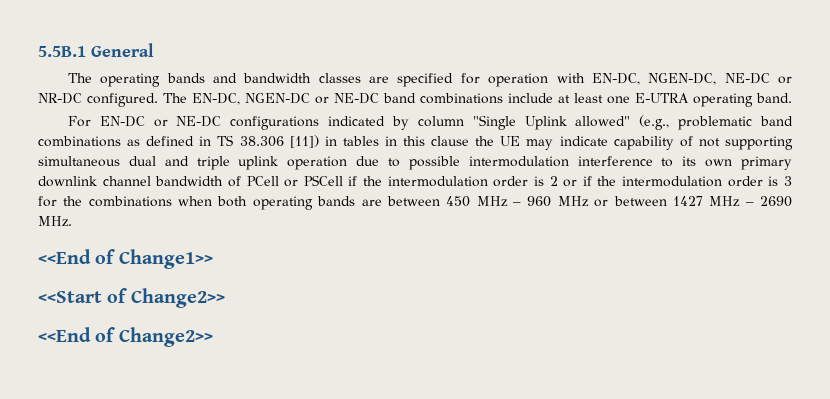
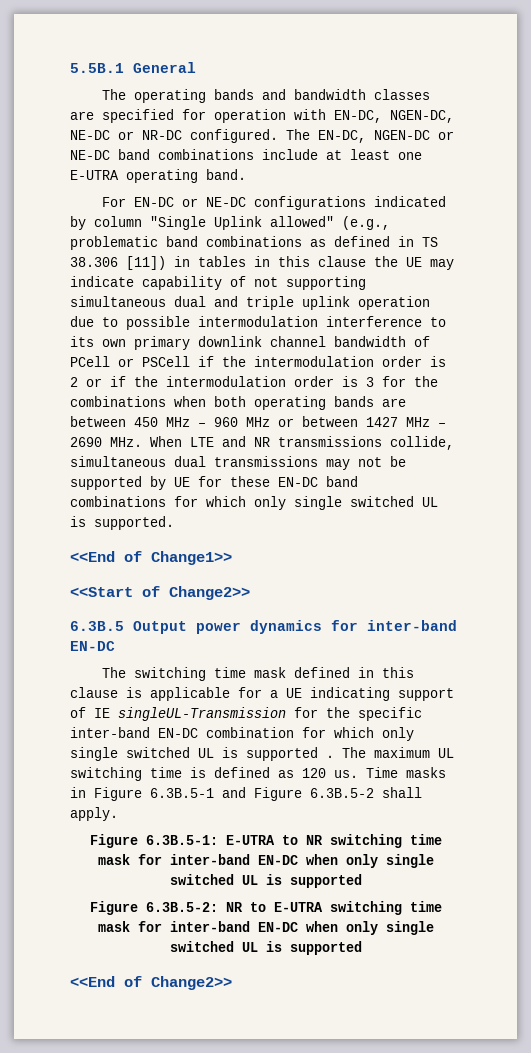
(72, 221) none -> [150,436,454,450] [70,456,406,470] [70,476,358,490] [70,496,438,510] [70,516,174,530] When LTE and NR transmissions collide, simultaneous dual transmissions may not be supported by UE for these EN-DC band combinations for which only single switched UL is supported.
(225, 298) none -> [70,620,457,634] [70,641,115,651] [102,667,415,681] [70,687,454,701] [70,707,422,721] [70,727,414,741] [70,747,454,761] [70,767,446,781] [70,787,422,801] [70,807,118,821] [89,834,442,848] [97,854,434,868] [169,874,362,888] [89,901,442,915] [97,921,434,935] [169,941,362,955] // 6.3B.5 Output power dynamics for inter-band EN-DC // The switching time mask defined in this clause is applicable for a UE indicating support of IE singleUL-Transmission for the specific inter-band EN-DC combination for which only single switched UL is supported . The maximum UL switching time is defined as 120 us. Time masks in Figure 6.3B.5-1 and Figure 6.3B.5-2 shall apply. // Figure 6.3B.5-1: E-UTRA to NR switching time mask for inter-band EN-DC when only single switched UL is supported // Figure 6.3B.5-2: NR to E-UTRA switching time mask for inter-band EN-DC when only single switched UL is supported

